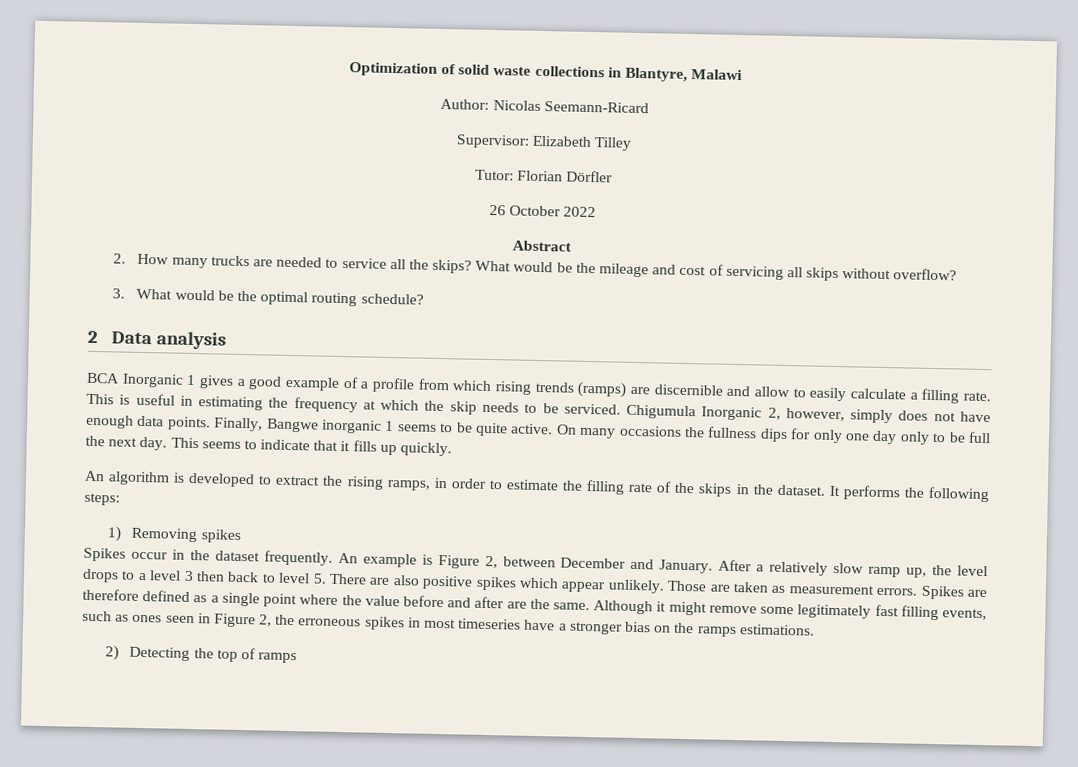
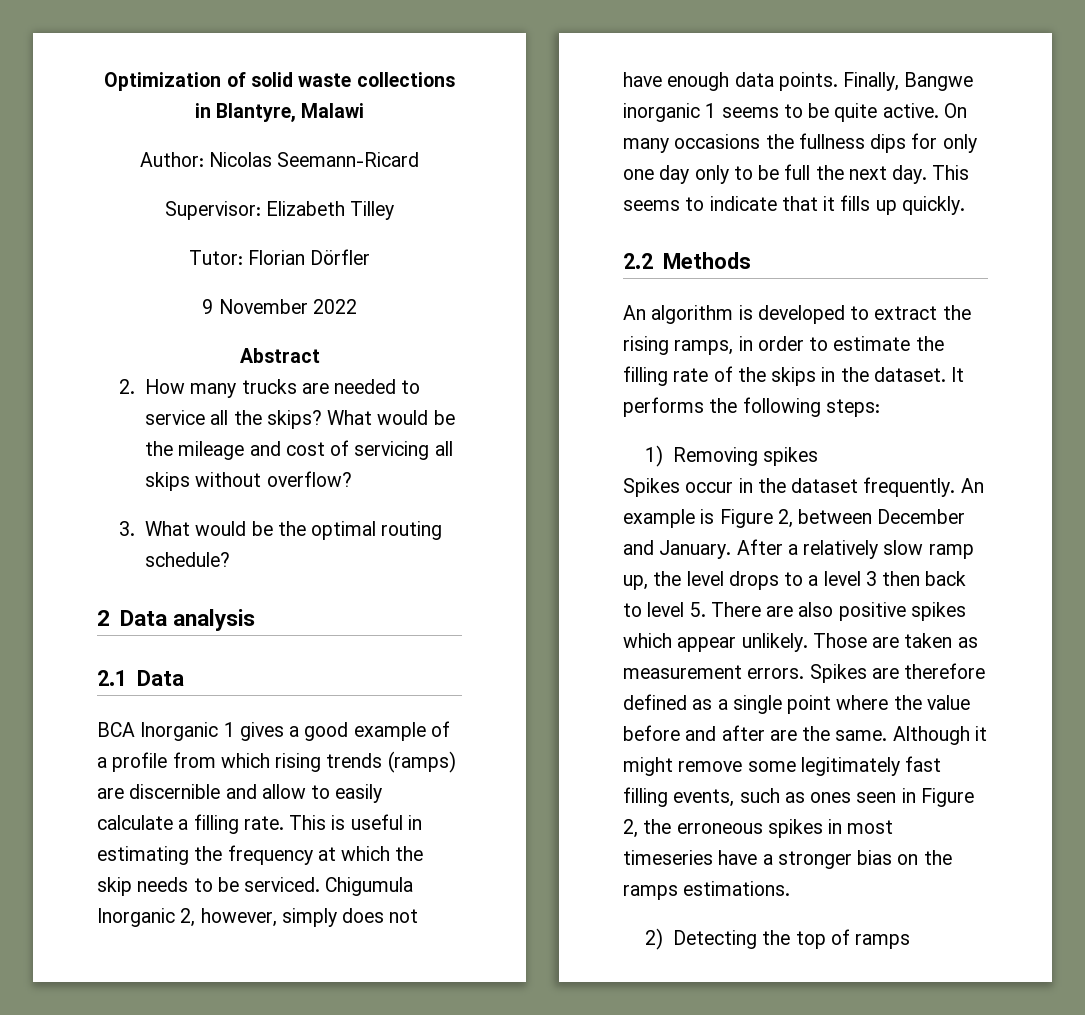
[488,204,561,217] 26 October -> [202,299,308,314] 9 November
(227, 340) none -> [97,670,184,686] // 2.1 Data
(453, 449) none -> [623,252,751,269] // 2.2 Methods

